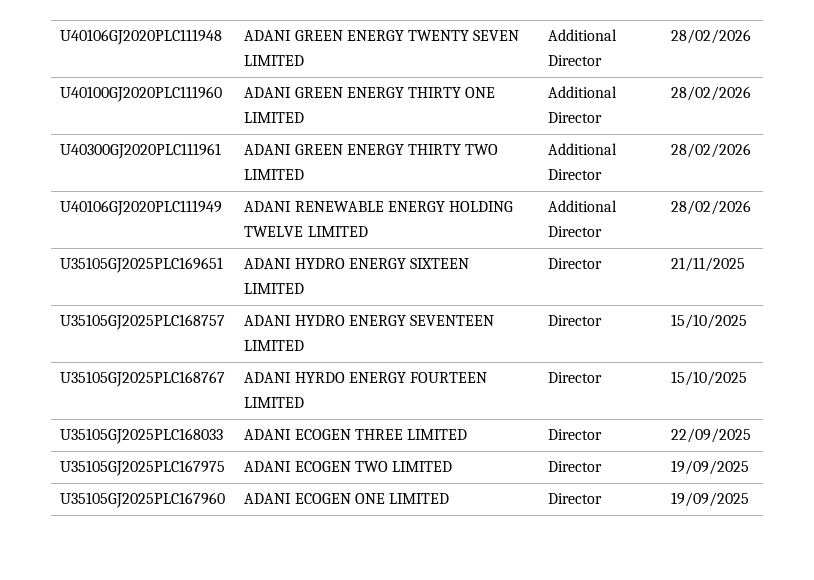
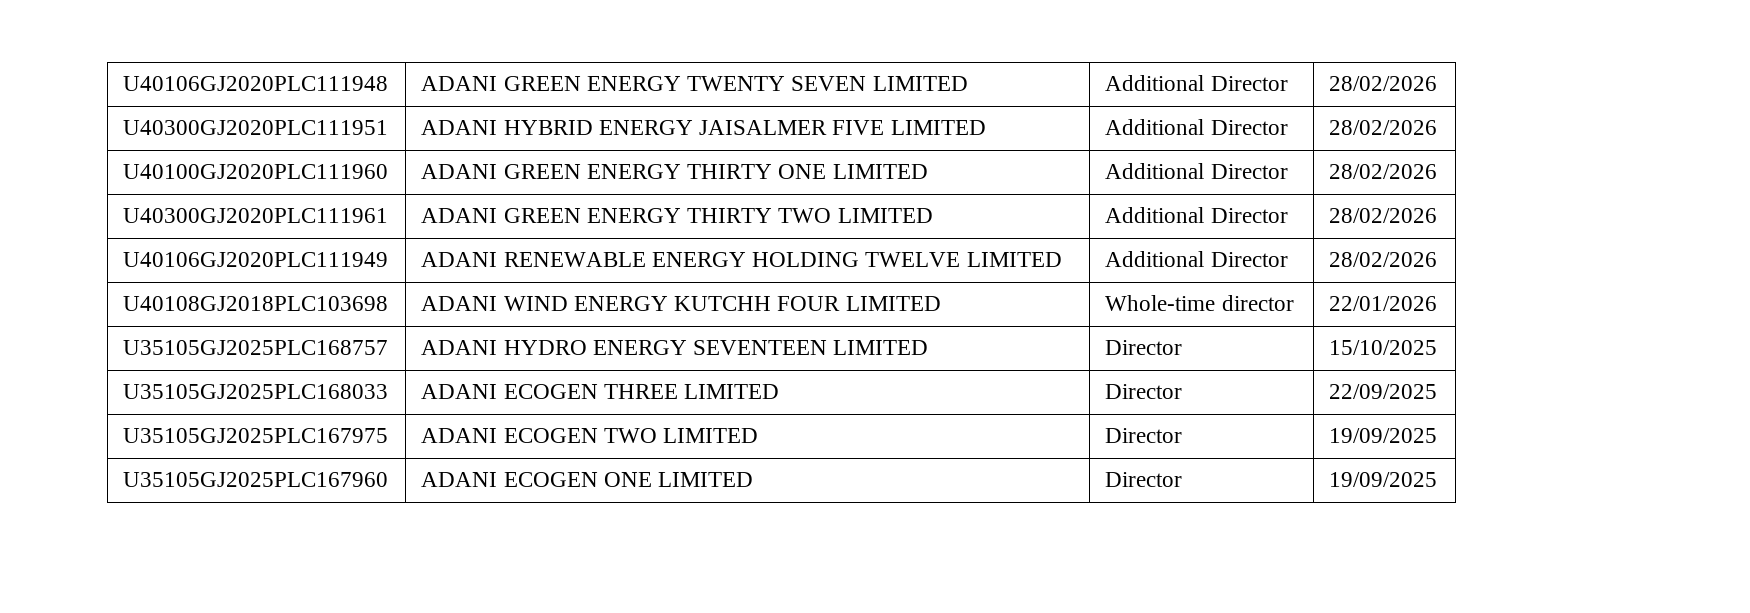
(752, 36) none -> [123,120,389,135] [421,120,986,135] [1105,119,1288,135] [1329,120,1438,135] // U40300GJ2020PLC111951 | ADANI HYBRID ENERGY JAISALMER FIVE LIMITED | Additional Director | 28/02/2026
[60,257,224,273] [244,258,470,269] [244,283,305,294] [548,258,603,269] [671,257,746,272] U35105GJ2025PLC169651 | ADANI HYDRO ENERGY SIXTEEN LIMITED | Director | 21/11/2025 -> [123,296,389,311] [421,296,941,311] [1105,295,1294,311] [1329,296,1438,311] U40108GJ2018PLC103698 | ADANI WIND ENERGY KUTCHH FOUR LIMITED | Whole-time director | 22/01/2026
[60,371,226,387] [244,372,488,383] [244,397,305,408] [548,372,603,383] [671,371,748,386] // U35105GJ2025PLC168767 | ADANI HYRDO ENERGY FOURTEEN LIMITED | Director | 15/10/2025 -> (1438, 347) none

